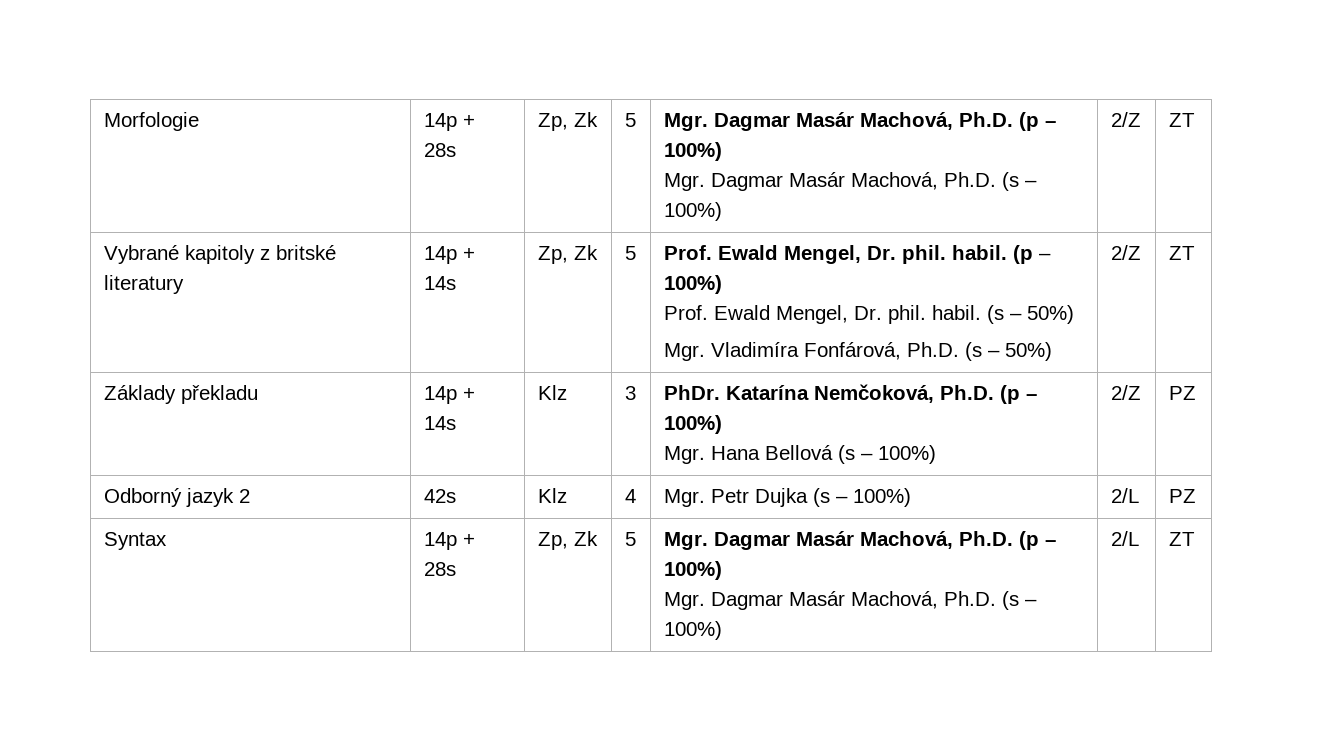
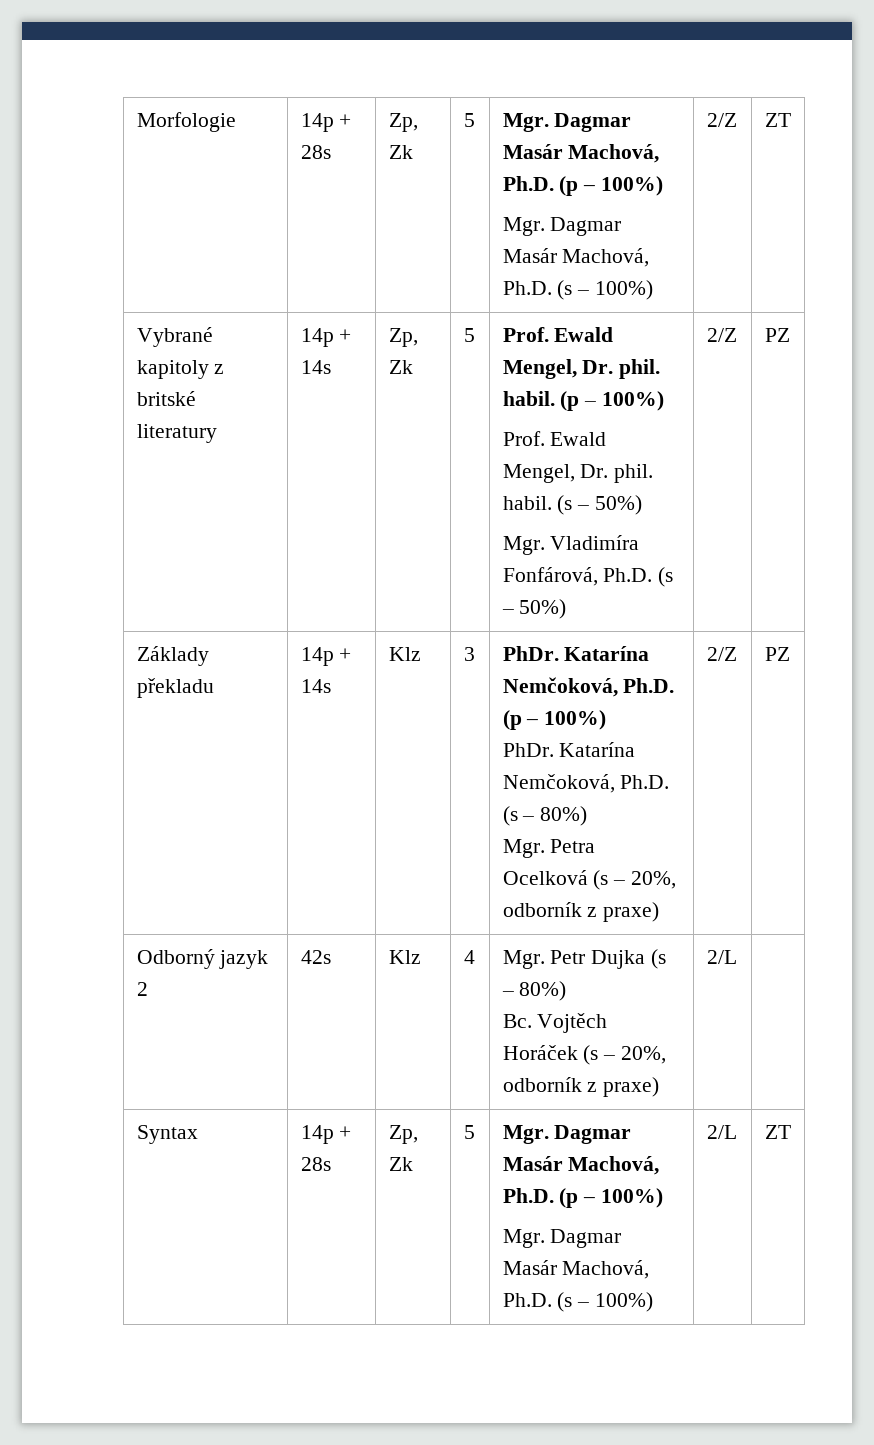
[1168,246,1195,260] ZT -> [764,328,790,342] PZ
[663,445,936,464] Mgr. Hana Bellová (s – 100%) -> [502,742,636,757] [502,774,670,793] [502,806,588,826] [502,839,596,858] [502,870,676,890] [502,902,660,922] PhDr. Katarína Nemčoková, Ph.D. (s – 80%) // Mgr. Petra Ocelková (s – 20%, odborník z praxe)
[852,488,911,507] [1110,488,1139,503] [1168,489,1196,503] 100%) | 2/L | PZ -> [519,981,567,1001] [502,1013,608,1033] [502,1045,666,1065] [502,1077,660,1097] [706,950,737,964] 80%) // Bc. Vojtěch Horáček (s – 20%, odborník z praxe) | 2/L |

